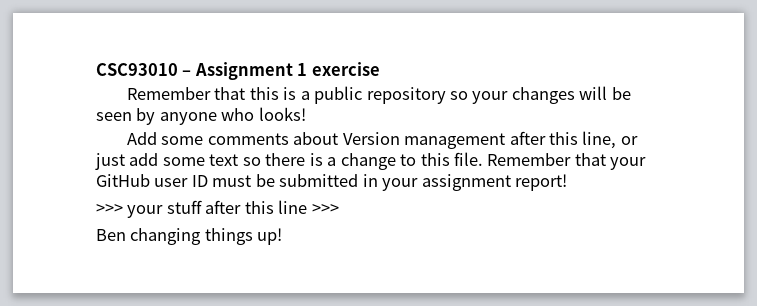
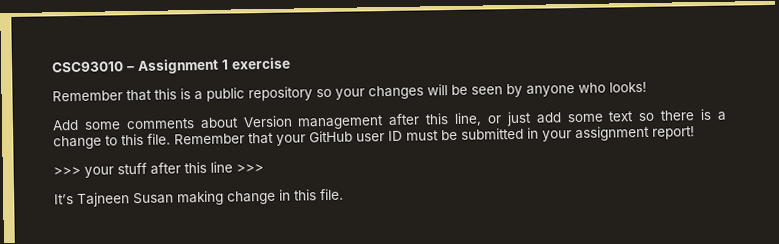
[96,228,283,245] Ben changing things up! -> [54,188,344,207] It’s Tajneen Susan making change in this file.

